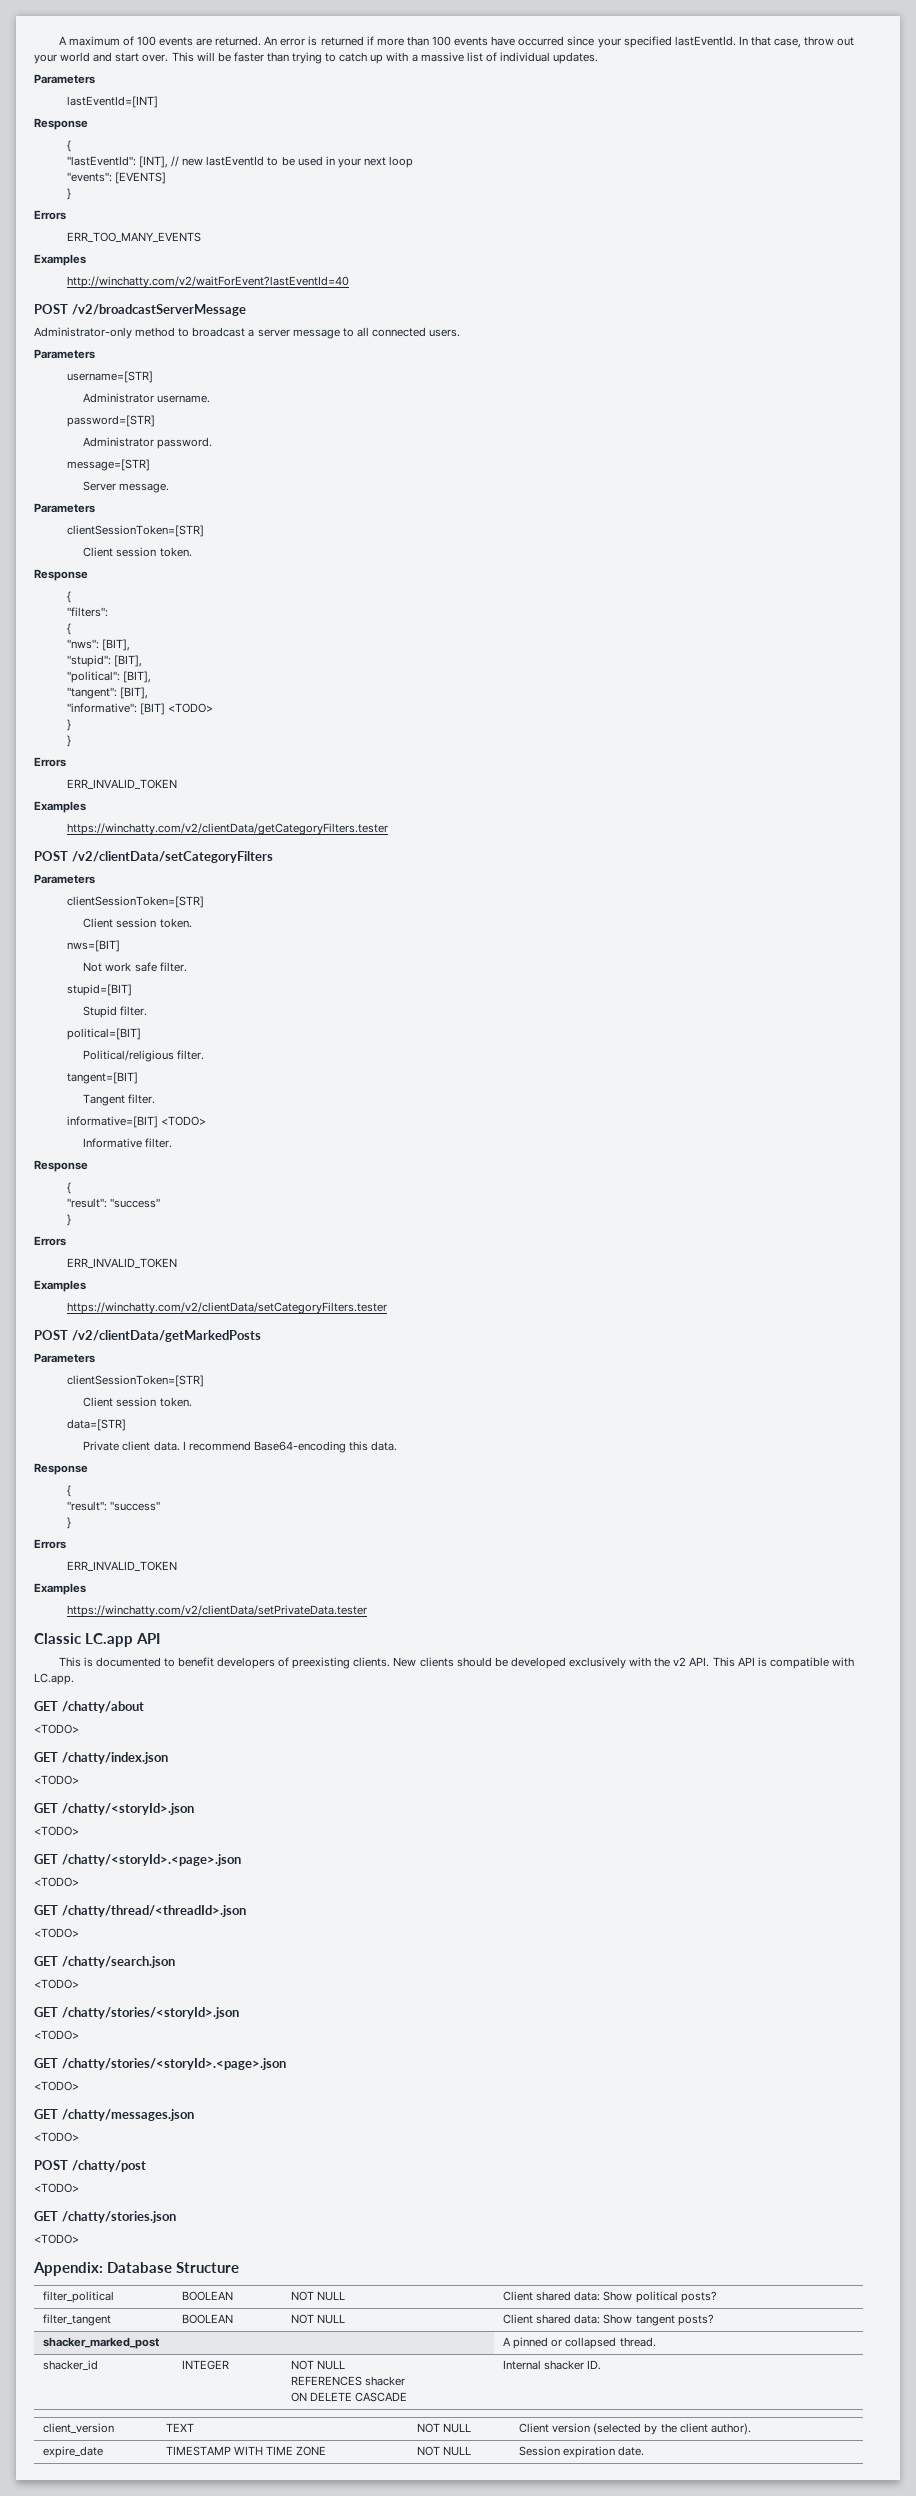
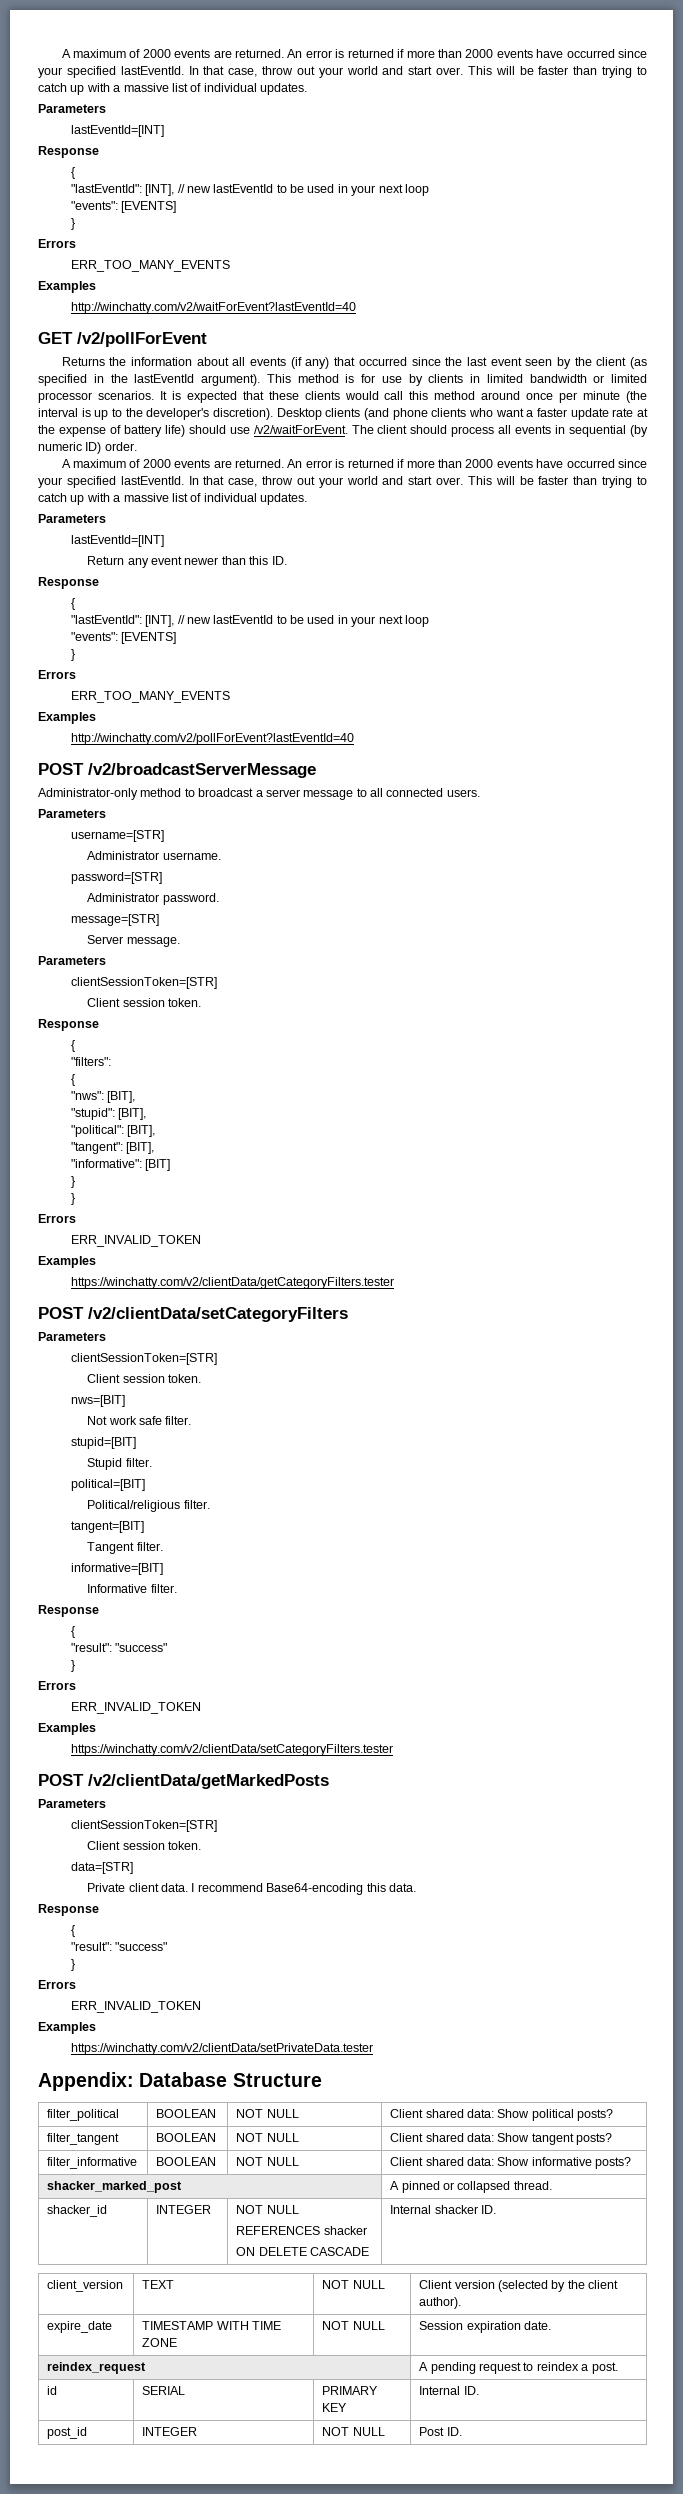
[58,36,156,46] A maximum of 100 -> [61,49,171,58] A maximum of 2000
[432,36,452,46] 100 -> [465,49,494,58] 2000
(349, 282) none -> [38,332,207,347] [61,357,648,369] [38,374,647,386] [38,391,647,403] [38,408,648,420] [38,425,648,437] [38,442,137,454] [61,459,647,468] [38,476,648,488] [38,493,307,505] [38,514,106,523] [70,535,164,547] [87,556,287,568] [38,577,99,589] [70,598,75,610] [70,615,429,627] [70,632,177,644] [70,649,75,661] [38,670,76,679] [70,691,230,703] [38,712,96,724] [70,733,354,745] // GET /v2/pollForEvent // Returns the information about all events (if any) that occurred since the last event seen by the client (as specified in the lastEventId argument). This method is for use by clients in limited bandwidth or limited processor scenarios. It is expected that these clients would call this method around once per minute (the interval is up to the developer's discretion). Desktop clients (and phone clients who want a faster update rate at the expense of battery life) should use /v2/waitForEvent. The client should process all events in sequential (by numeric ID) order. // A maximum of 2000 events are returned. An error is returned if more than 2000 events have occurred since your specified lastEventId. In that case, throw out your world and start over. This will be faster than trying to catch up with a massive list of individual updates. // Parameters // lastEventId=[INT] // Return any event newer than this ID. // Response // { // "lastEventId": [INT], // new lastEventId to be used in your next loop // "events": [EVENTS] // } // Errors // ERR_TOO_MANY_EVENTS // Examples // http://winchatty.com/v2/pollForEvent?lastEventId=40
[168,703,214,713] <TODO> -> (171, 1165) none
[160,1116,206,1126] <TODO> -> (163, 1569) none
[34,1633,160,1647] [58,1657,854,1669] [34,1673,74,1685] [34,1701,144,1713] [34,1724,79,1734] [34,1752,168,1764] [34,1775,79,1785] [34,1803,194,1815] [34,1826,79,1836] [34,1854,241,1866] [34,1877,79,1887] [34,1905,246,1917] [34,1928,79,1938] [34,1956,175,1968] [34,1979,79,1989] [34,2007,239,2019] [34,2030,79,2040] [34,2058,286,2070] [34,2081,79,2091] [34,2109,194,2121] [34,2132,79,2142] [34,2160,146,2172] [34,2183,79,2193] [34,2211,176,2223] [34,2234,79,2244] // Classic LC.app API // This is documented to benefit developers of preexisting clients. New clients should be developed exclusively with the v2 API. This API is compatible with LC.app. // GET /chatty/about // <TODO> // GET /chatty/index.json // <TODO> // GET /chatty/<storyId>.json // <TODO> // GET /chatty/<storyId>.<page>.json // <TODO> // GET /chatty/thread/<threadId>.json // <TODO> // GET /chatty/search.json // <TODO> // GET /chatty/stories/<storyId>.json // <TODO> // GET /chatty/stories/<storyId>.<page>.json // <TODO> // GET /chatty/messages.json // <TODO> // POST /chatty/post // <TODO> // GET /chatty/stories.json // <TODO> -> (373, 2049) none
(714, 2320) none -> [47,2157,138,2169] [156,2157,217,2166] [236,2157,299,2166] [390,2157,632,2169] // filter_informative | BOOLEAN | NOT NULL | Client shared data: Show informative posts?
(645, 2451) none -> [47,2362,147,2374] [419,2362,618,2374] [47,2386,58,2395] [142,2386,186,2395] [322,2386,379,2395] [322,2403,348,2412] [419,2386,479,2395] [47,2427,88,2439] [142,2427,198,2436] [322,2427,385,2436] [419,2427,462,2436] // reindex_request | A pending request to reindex a post. // id | SERIAL | PRIMARY KEY | Internal ID. // post_id | INTEGER | NOT NULL | Post ID.

